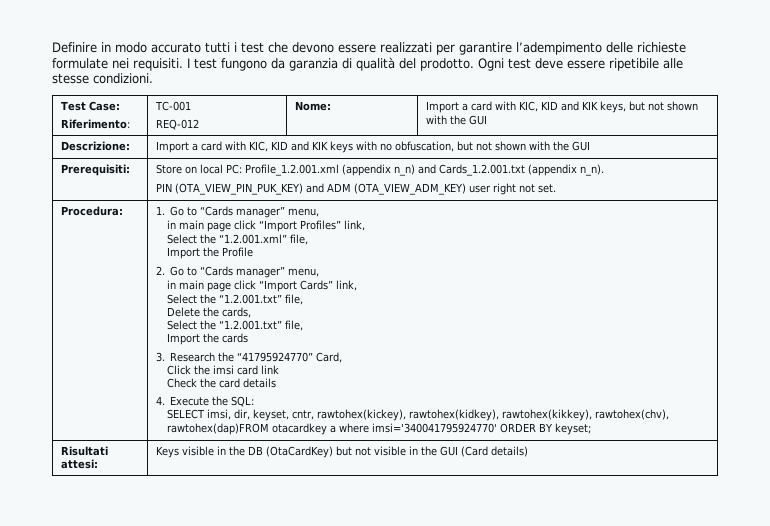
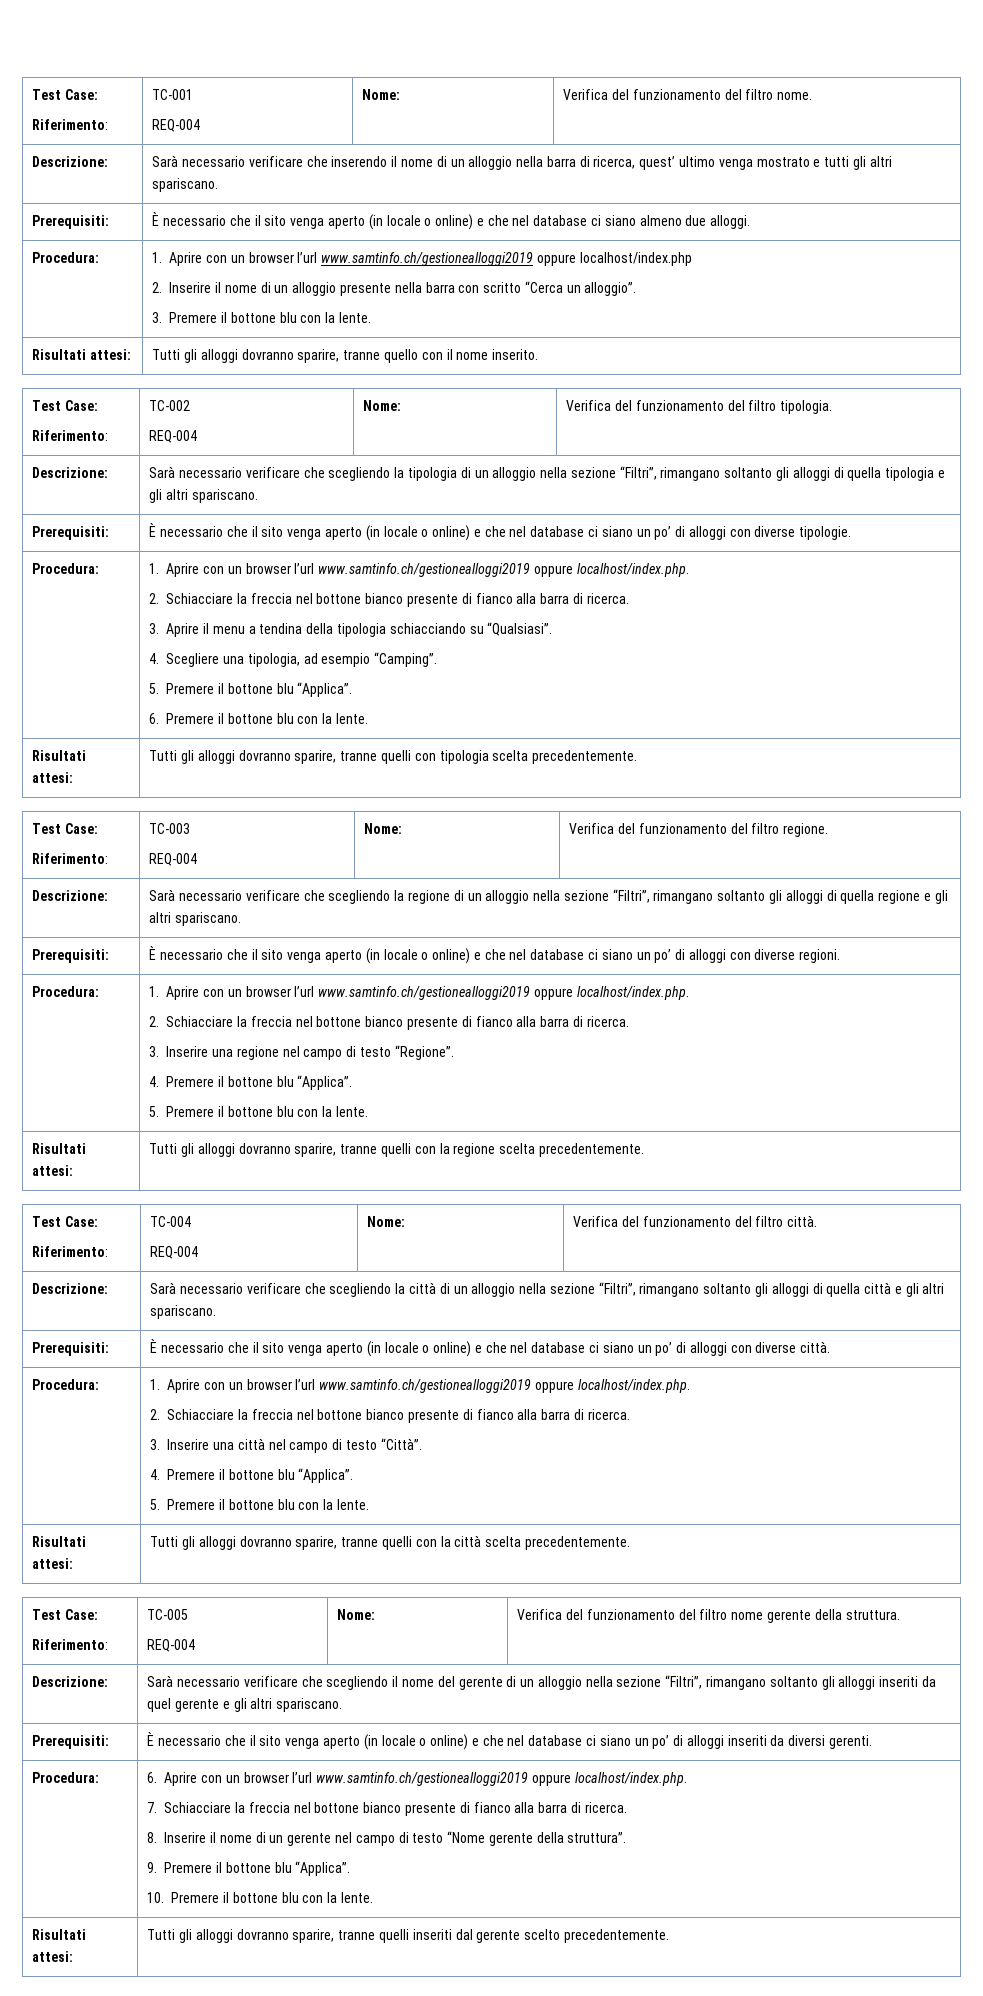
[52,42,686,55] [52,57,683,71] [52,73,153,84] Definire in modo accurato tutti i test che devono essere realizzati per garantire l’adempimento delle richieste formulate nei requisiti. I test fungono da garanzia di qualità del prodotto. Ogni test deve essere ripetibile alle stesse condizioni. // -> (32, 94) none
[155,119,199,130] [294,101,331,111] [425,101,698,113] [425,115,487,125] [60,141,130,151] [155,141,590,153] [60,164,130,176] [155,164,604,176] [155,183,556,195] [60,206,123,216] [155,206,320,218] [167,220,366,232] [167,234,309,245] [167,247,254,259] [155,266,320,278] [167,280,358,292] [167,294,304,305] [167,307,252,318] [167,320,304,331] [167,333,249,345] [155,352,343,363] [167,365,280,375] [167,378,277,388] [155,396,255,407] [167,409,670,421] [167,423,592,435] [60,446,108,456] [60,459,98,469] [155,446,528,458] REQ-012 | Nome: | Import a card with KIC, KID and KIK keys, but not shown with the GUI // Descrizione: | Import a card with KIC, KID and KIK keys with no obfuscation, but not shown with the GUI // Prerequisiti: | Store on local PC: Profile_1.2.001.xml (appendix n_n) and Cards_1.2.001.txt (appendix n_n). // PIN (OTA_VIEW_PIN_PUK_KEY) and ADM (OTA_VIEW_ADM_KEY) user right not set. // Procedura: | 1. Go to “Cards manager” menu, // in main page click “Import Profiles” link, // Select the “1.2.001.xml” file, // Import the Profile // 2. Go to “Cards manager” menu, // in main page click “Import Cards” link, // Select the “1.2.001.txt” file, // Delete the cards, // Select the “1.2.001.txt” file, // Import the cards // 3. Research the “41795924770” Card, // Click the imsi card link // Check the card details // 4. Execute the SQL: // SELECT imsi, dir, keyset, cntr, rawtohex(kickey), rawtohex(kidkey), rawtohex(kikkey), rawtohex(chv), rawtohex(dap)FROM otacardkey a where imsi='340041795924770' ORDER BY keyset; // Risultati attesi: | Keys visible in the DB (OtaCardKey) but not visible in the GUI (Card details) -> [152,119,201,132] [362,89,401,100] [563,89,813,100] [32,156,109,167] [152,155,892,170] [152,178,219,192] [32,215,110,229] [152,212,751,230] [32,252,100,263] [152,252,692,266] [152,281,637,296] [152,312,371,323] [32,349,132,360] [152,349,539,363] [32,400,99,411] [32,430,109,441] [149,400,191,411] [149,430,198,443] [363,400,402,411] [566,400,833,414] [32,467,109,478] [149,466,945,481] [149,489,258,503] [32,526,110,540] [149,523,852,541] [32,563,100,574] [149,563,689,577] [149,593,629,607] [149,622,553,637] [149,652,438,667] [149,682,353,697] [149,713,368,724] [32,750,87,761] [32,772,74,783] [149,750,638,764] [32,823,99,834] [32,853,109,864] [149,823,191,834] [149,853,198,866] [364,823,403,834] [569,823,829,837] [32,890,109,901] [149,889,948,904] [149,912,242,926] [32,949,110,963] [149,946,841,964] [32,986,100,997] [149,986,689,1000] [149,1016,629,1030] [149,1045,454,1060] [149,1075,353,1090] [149,1106,368,1117] [32,1143,87,1154] [32,1165,74,1176] [149,1143,644,1157] [32,1216,99,1227] [32,1246,109,1257] [150,1216,192,1227] [150,1246,199,1259] [367,1216,406,1227] [573,1215,818,1227] [32,1283,109,1294] [150,1282,945,1297] [150,1305,217,1319] [32,1342,110,1356] [150,1339,831,1357] [32,1379,100,1390] [150,1379,690,1393] [150,1409,630,1423] [150,1438,422,1453] [150,1468,354,1483] [150,1499,369,1510] [32,1536,87,1547] [32,1558,74,1569] [150,1535,630,1550] [32,1609,99,1620] [32,1639,109,1650] [147,1609,189,1620] [147,1639,196,1652] [337,1609,376,1620] [517,1609,900,1623] [32,1676,109,1687] [147,1675,936,1690] [147,1698,343,1712] [32,1735,110,1749] [147,1732,872,1750] [32,1772,100,1783] [147,1772,687,1786] [147,1802,627,1816] [147,1831,627,1846] [147,1861,351,1876] [147,1892,373,1903] [32,1929,87,1940] [32,1951,74,1962] [147,1929,669,1943] REQ-004 | Nome: | Verifica del funzionamento del filtro nome. // Descrizione: | Sarà necessario verificare che inserendo il nome di un alloggio nella barra di ricerca, quest’ ultimo venga mostrato e tutti gli altri spariscano. // Prerequisiti: | È necessario che il sito venga aperto (in locale o online) e che nel database ci siano almeno due alloggi. // Procedura: | 1. Aprire con un browser l’url www.samtinfo.ch/gestionealloggi2019 oppure localhost/index.php // 2. Inserire il nome di un alloggio presente nella barra con scritto “Cerca un alloggio”. // 3. Premere il bottone blu con la lente. // Risultati attesi: | Tutti gli alloggi dovranno sparire, tranne quello con il nome inserito. // Test Case: // Riferimento: | TC-002 // REQ-004 | Nome: | Verifica del funzionamento del filtro tipologia. // Descrizione: | Sarà necessario verificare che scegliendo la tipologia di un alloggio nella sezione “Filtri”, rimangano soltanto gli alloggi di quella tipologia e gli altri spariscano. // Prerequisiti: | È necessario che il sito venga aperto (in locale o online) e che nel database ci siano un po’ di alloggi con diverse tipologie. // Procedura: | 1. Aprire con un browser l’url www.samtinfo.ch/gestionealloggi2019 oppure localhost/index.php. // 2. Schiacciare la freccia nel bottone bianco presente di fianco alla barra di ricerca. // 3. Aprire il menu a tendina della tipologia schiacciando su “Qualsiasi”. // 4. Scegliere una tipologia, ad esempio “Camping”. // 5. Premere il bottone blu “Applica”. // 6. Premere il bottone blu con la lente. // Risultati attesi: | Tutti gli alloggi dovranno sparire, tranne quelli con tipologia scelta precedentemente. // Test Case: // Riferimento: | TC-003 // REQ-004 | Nome: | Verifica del funzionamento del filtro regione. // Descrizione: | Sarà necessario verificare che scegliendo la regione di un alloggio nella sezione “Filtri”, rimangano soltanto gli alloggi di quella regione e gli altri spariscano. // Prerequisiti: | È necessario che il sito venga aperto (in locale o online) e che nel database ci siano un po’ di alloggi con diverse regioni. // Procedura: | 1. Aprire con un browser l’url www.samtinfo.ch/gestionealloggi2019 oppure localhost/index.php. // 2. Schiacciare la freccia nel bottone bianco presente di fianco alla barra di ricerca. // 3. Inserire una regione nel campo di testo “Regione”. // 4. Premere il bottone blu “Applica”. // 5. Premere il bottone blu con la lente. // Risultati attesi: | Tutti gli alloggi dovranno sparire, tranne quelli con la regione scelta precedentemente. // Test Case: // Riferimento: | TC-004 // REQ-004 | Nome: | Verifica del funzionamento del filtro città. // Descrizione: | Sarà necessario verificare che scegliendo la città di un alloggio nella sezione “Filtri”, rimangano soltanto gli alloggi di quella città e gli altri spariscano. // Prerequisiti: | È necessario che il sito venga aperto (in locale o online) e che nel database ci siano un po’ di alloggi con diverse città. // Procedura: | 1. Aprire con un browser l’url www.samtinfo.ch/gestionealloggi2019 oppure localhost/index.php. // 2. Schiacciare la freccia nel bottone bianco presente di fianco alla barra di ricerca. // 3. Inserire una città nel campo di testo “Città”. // 4. Premere il bottone blu “Applica”. // 5. Premere il bottone blu con la lente. // Risultati attesi: | Tutti gli alloggi dovranno sparire, tranne quelli con la città scelta precedentemente. // Test Case: // Riferimento: | TC-005 // REQ-004 | Nome: | Verifica del funzionamento del filtro nome gerente della struttura. // Descrizione: | Sarà necessario verificare che scegliendo il nome del gerente di un alloggio nella sezione “Filtri”, rimangano soltanto gli alloggi inseriti da quel gerente e gli altri spariscano. // Prerequisiti: | È necessario che il sito venga aperto (in locale o online) e che nel database ci siano un po’ di alloggi inseriti da diversi gerenti. // Procedura: | 6. Aprire con un browser l’url www.samtinfo.ch/gestionealloggi2019 oppure localhost/index.php. // 7. Schiacciare la freccia nel bottone bianco presente di fianco alla barra di ricerca. // 8. Inserire il nome di un gerente nel campo di testo “Nome gerente della struttura”. // 9. Premere il bottone blu “Applica”. // 10. Premere il bottone blu con la lente. // Risultati attesi: | Tutti gli alloggi dovranno sparire, tranne quelli inseriti dal gerente scelto precedentemente.

